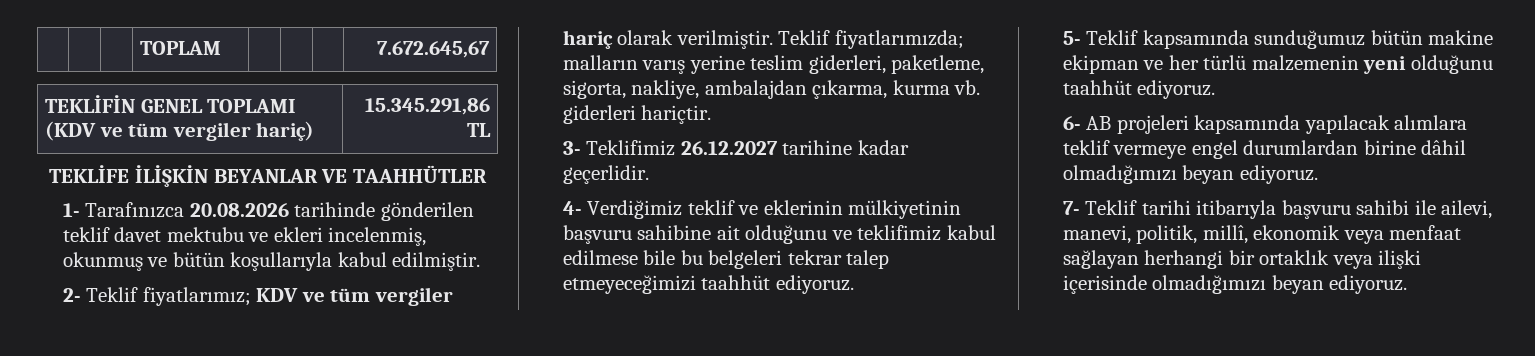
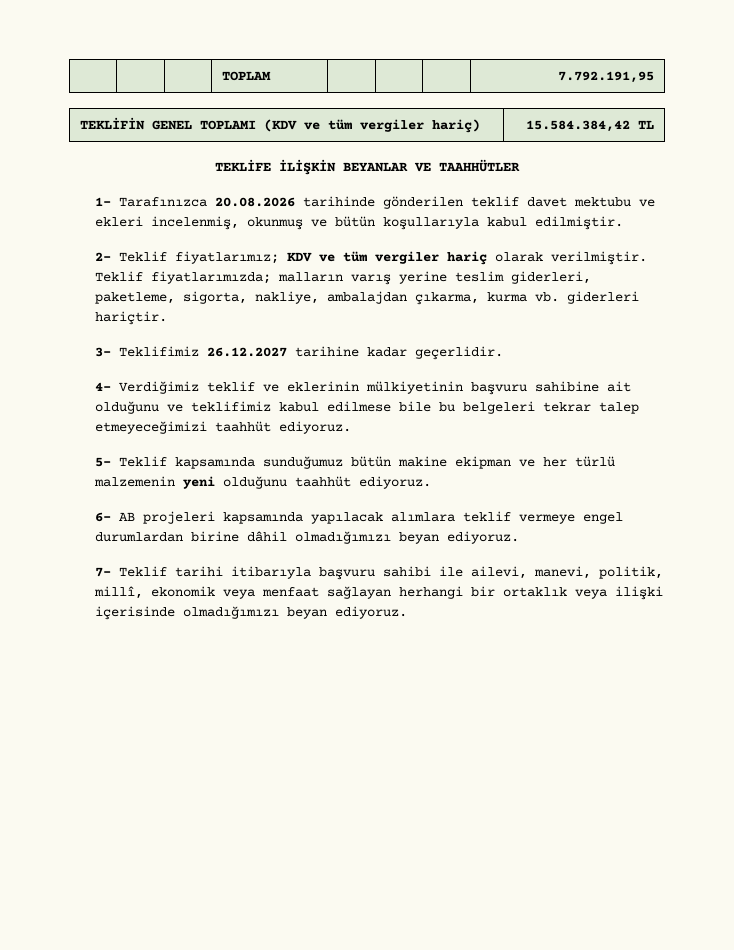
[376,41,490,58] 7.672.645,67 -> [557,71,654,83] 7.792.191,95
[364,98,490,115] 15.345.291,86 -> [525,120,630,132] 15.584.384,42

